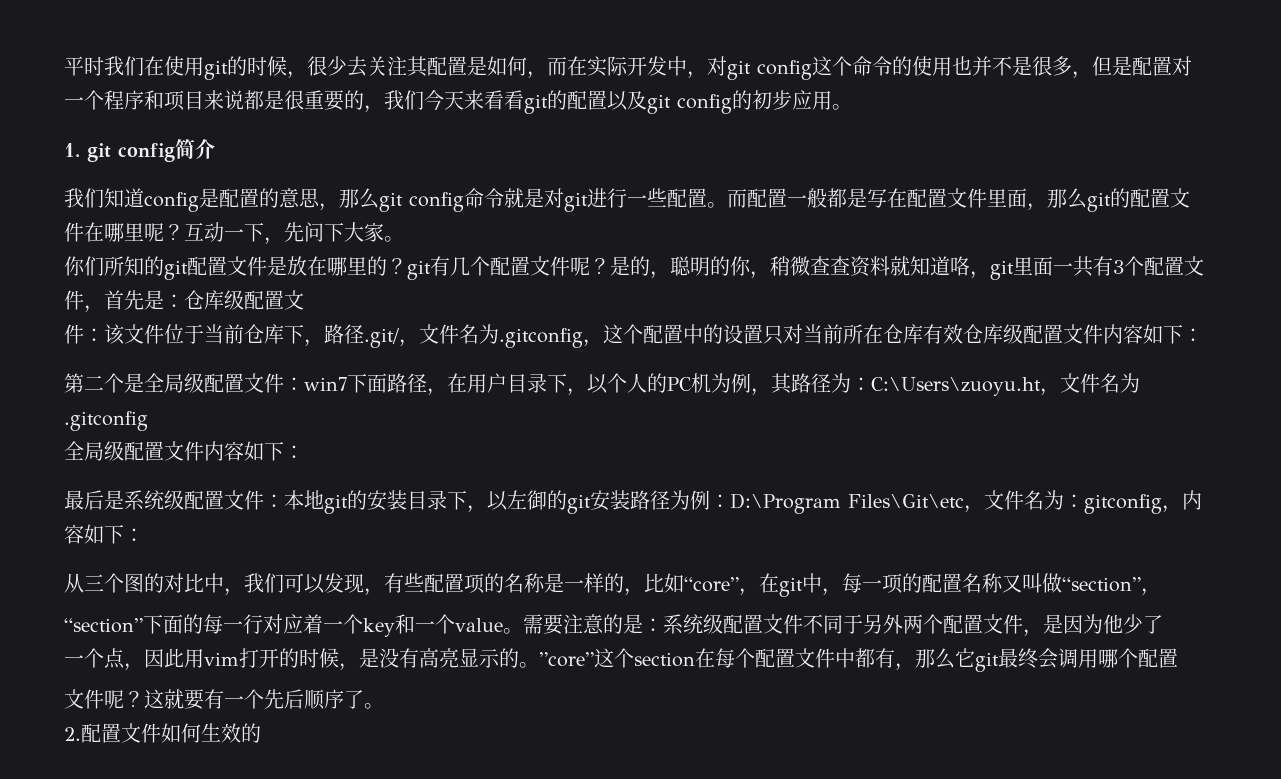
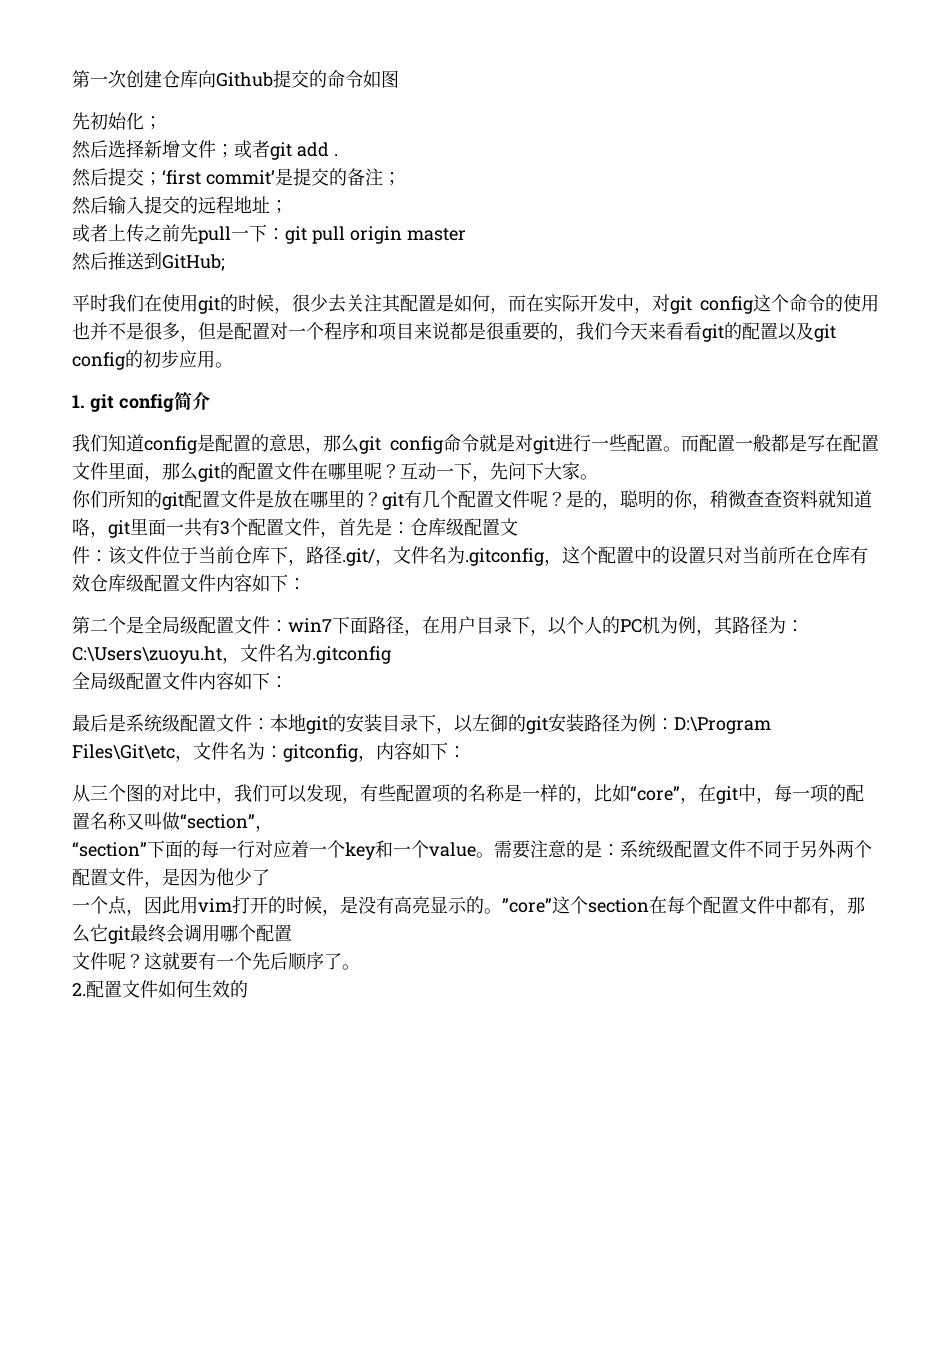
(64, 66) none -> [72,70,399,88] [72,112,162,130] [72,139,338,160] [72,168,401,187] [72,196,288,215] [72,224,466,244] [72,252,225,271] 第一次创建仓库向Github提交的命令如图 // 先初始化； // 然后选择新增文件；或者git add . // 然后提交；‘first commit’是提交的备注； // 然后输入提交的远程地址； // 或者上传之前先pull一下：git pull origin master // 然后推送到GitHub; //

